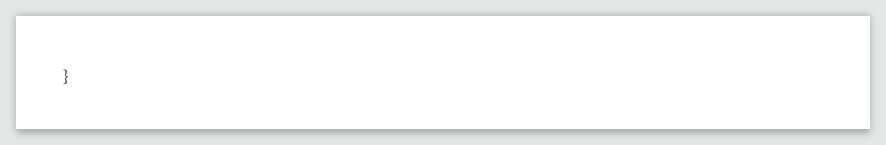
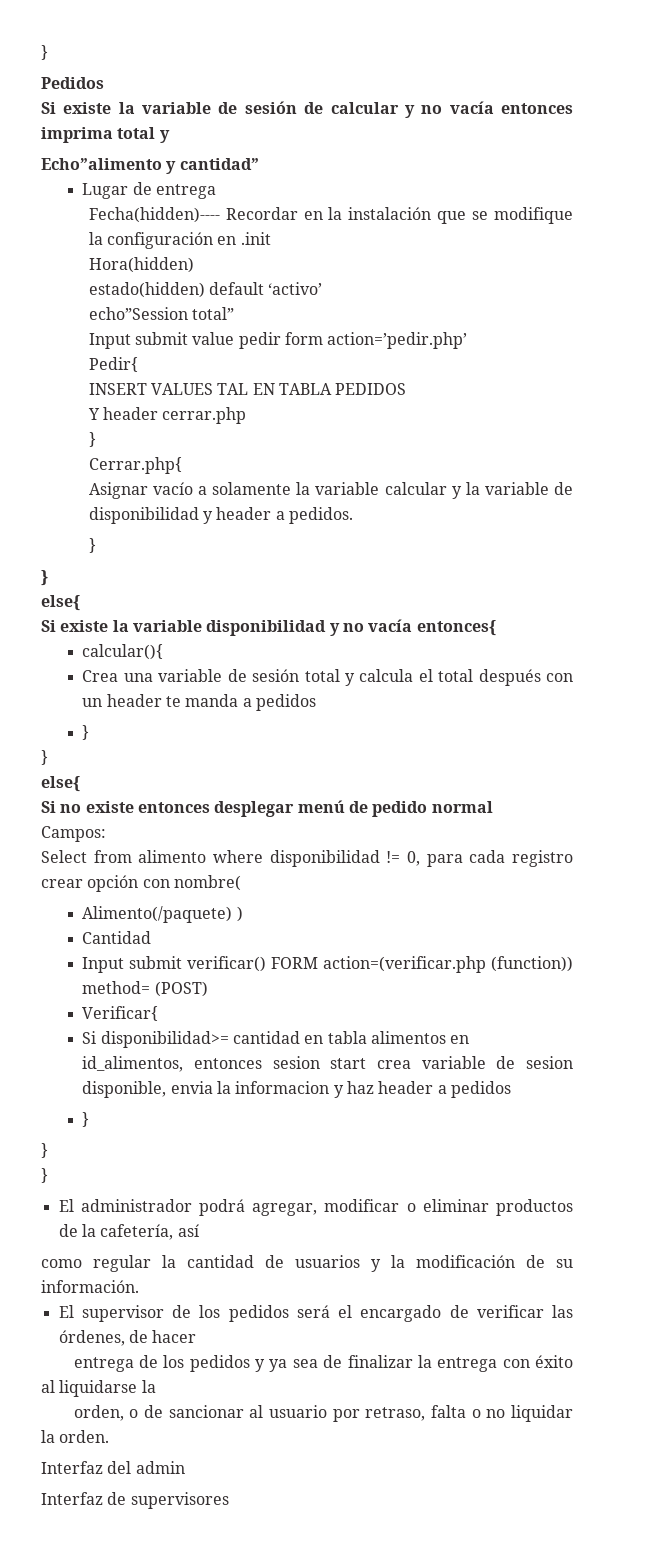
[63,69,69,84] } -> [41,45,48,60] [41,77,104,89] [41,101,573,118] [41,127,170,143] [41,158,259,174] [82,182,217,199] [88,207,573,224] [88,232,271,249] [88,257,194,273] [88,282,323,298] [88,307,235,320] [88,332,468,349] [88,357,138,372] [88,383,407,395] [87,407,247,424] [88,432,96,447] [88,457,182,474] [88,482,574,499] [88,507,354,524] [88,538,96,553] [41,570,48,586] [41,595,80,611] [41,619,496,636] [82,644,164,660] [82,669,573,686] [82,694,317,711] [82,725,90,740] [41,750,48,765] [41,776,80,792] [41,800,493,817] [41,826,106,842] [41,850,573,867] [41,875,241,892] [82,906,243,923] [82,931,152,944] [82,956,573,973] [82,981,208,997] [82,1006,159,1021] [82,1031,470,1048] [82,1056,573,1072] [82,1081,512,1098] [82,1112,90,1127] [41,1143,48,1158] [41,1168,48,1183] [58,1199,573,1216] [58,1224,199,1240] [41,1255,573,1272] [41,1280,139,1293] [58,1305,574,1322] [58,1330,197,1346] [73,1355,574,1372] [41,1380,156,1397] [73,1405,573,1422] [41,1430,110,1443] [41,1461,185,1474] [41,1492,229,1509] } // Pedidos // Si existe la variable de sesión de calcular y no vacía entonces imprima total y // Echo”alimento y cantidad” // Lugar de entrega // Fecha(hidden)---- Recordar en la instalación que se modifique la configuración en .init // Hora(hidden) // estado(hidden) default ‘activo’ // echo”Session total” // Input submit value pedir form action=’pedir.php’ // Pedir{ // INSERT VALUES TAL EN TABLA PEDIDOS // Y header cerrar.php // } // Cerrar.php{ // Asignar vacío a solamente la variable calcular y la variable de disponibilidad y header a pedidos. // } // } // else{ // Si existe la variable disponibilidad y no vacía entonces{ // calcular(){ // Crea una variable de sesión total y calcula el total después con un header te manda a pedidos // } // } // else{ // Si no existe entonces desplegar menú de pedido normal // Campos: // Select from alimento where disponibilidad != 0, para cada registro crear opción con nombre( // Alimento(/paquete) ) // Cantidad // Input submit verificar() FORM action=(verificar.php (function)) method= (POST) // Verificar{ // Si disponibilidad>= cantidad en tabla alimentos en id_alimentos, entonces sesion start crea variable de sesion disponible, envia la informacion y haz header a pedidos // } // } // } // El administrador podrá agregar, modificar o eliminar productos de la cafetería, así // como regular la cantidad de usuarios y la modificación de su información. // El supervisor de los pedidos será el encargado de verificar las órdenes, de hacer // entrega de los pedidos y ya sea de finalizar la entrega con éxito al liquidarse la // orden, o de sancionar al usuario por retraso, falta o no liquidar la orden. // Interfaz del admin // Interfaz de supervisores

